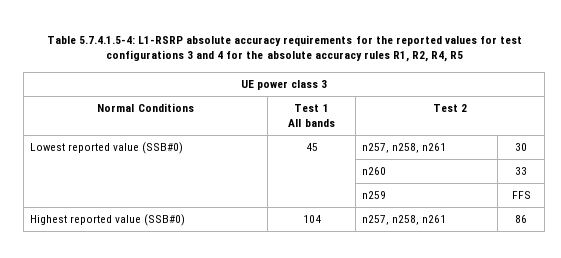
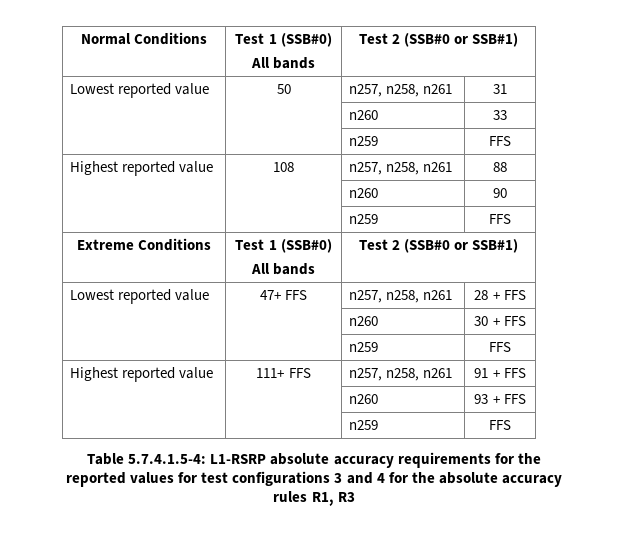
(46, 40) none -> [80,32,208,45] [235,33,332,47] [250,57,316,69] [358,33,519,47] [70,83,210,98] [276,84,291,94] [349,84,453,97] [493,84,507,94] [349,110,379,120] [493,110,507,120] [349,136,379,146] [489,136,511,146] [70,161,214,176] [273,162,294,172] [349,162,453,175] [493,162,507,172] [349,188,379,198] [493,188,507,198] [349,214,379,224] [489,214,511,224] [76,238,212,251] [235,239,332,253] [250,263,316,275] [358,239,519,253] [70,289,210,304] [259,290,308,300] [349,290,453,303] [474,290,526,300] [349,316,379,326] [474,316,526,326] [349,342,379,352] [489,342,511,352] [70,367,214,382] [256,368,311,378] [349,368,453,381] [474,368,526,378] [349,394,379,404] [474,394,526,404] [349,420,379,430] [489,420,511,430] Normal Conditions | Test 1 (SSB#0) // All bands | Test 2 (SSB#0 or SSB#1) // Lowest reported value | 50 | n257, n258, n261 | 31 // | | n260 | 33 // | | n259 | FFS // Highest reported value | 108 | n257, n258, n261 | 88 // | | n260 | 90 // | | n259 | FFS // Extreme Conditions | Test 1 (SSB#0) // All bands | Test 2 (SSB#0 or SSB#1) // Lowest reported value | 47+ FFS | n257, n258, n261 | 28 + FFS // | | n260 | 30 + FFS // | | n259 | FFS // Highest reported value | 111+ FFS | n257, n258, n261 | 91 + FFS // | | n260 | 93 + FFS // | | n259 | FFS //
[411,51,464,62] [240,80,328,90] [97,103,194,112] [294,104,329,112] [288,119,335,127] [432,104,468,112] [29,142,183,154] [305,143,318,151] [361,143,446,153] [515,143,527,151] [361,167,386,175] [515,167,527,175] [361,191,386,199] [511,191,531,199] [29,214,185,226] [302,215,321,223] [361,215,446,225] [515,215,527,223] R2, R4, R5 // UE power class 3 // Normal Conditions | Test 1 // All bands | Test 2 // Lowest reported value (SSB#0) | 45 | n257, n258, n261 | 30 // | | n260 | 33 // | | n259 | FFS // Highest reported value (SSB#0) | 104 | n257, n258, n261 | 86 -> [337,492,355,502] R3

